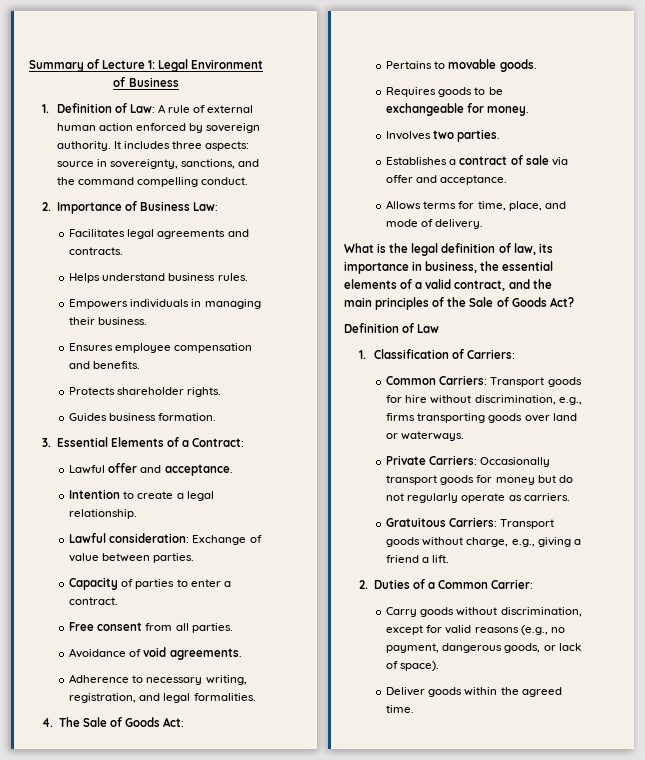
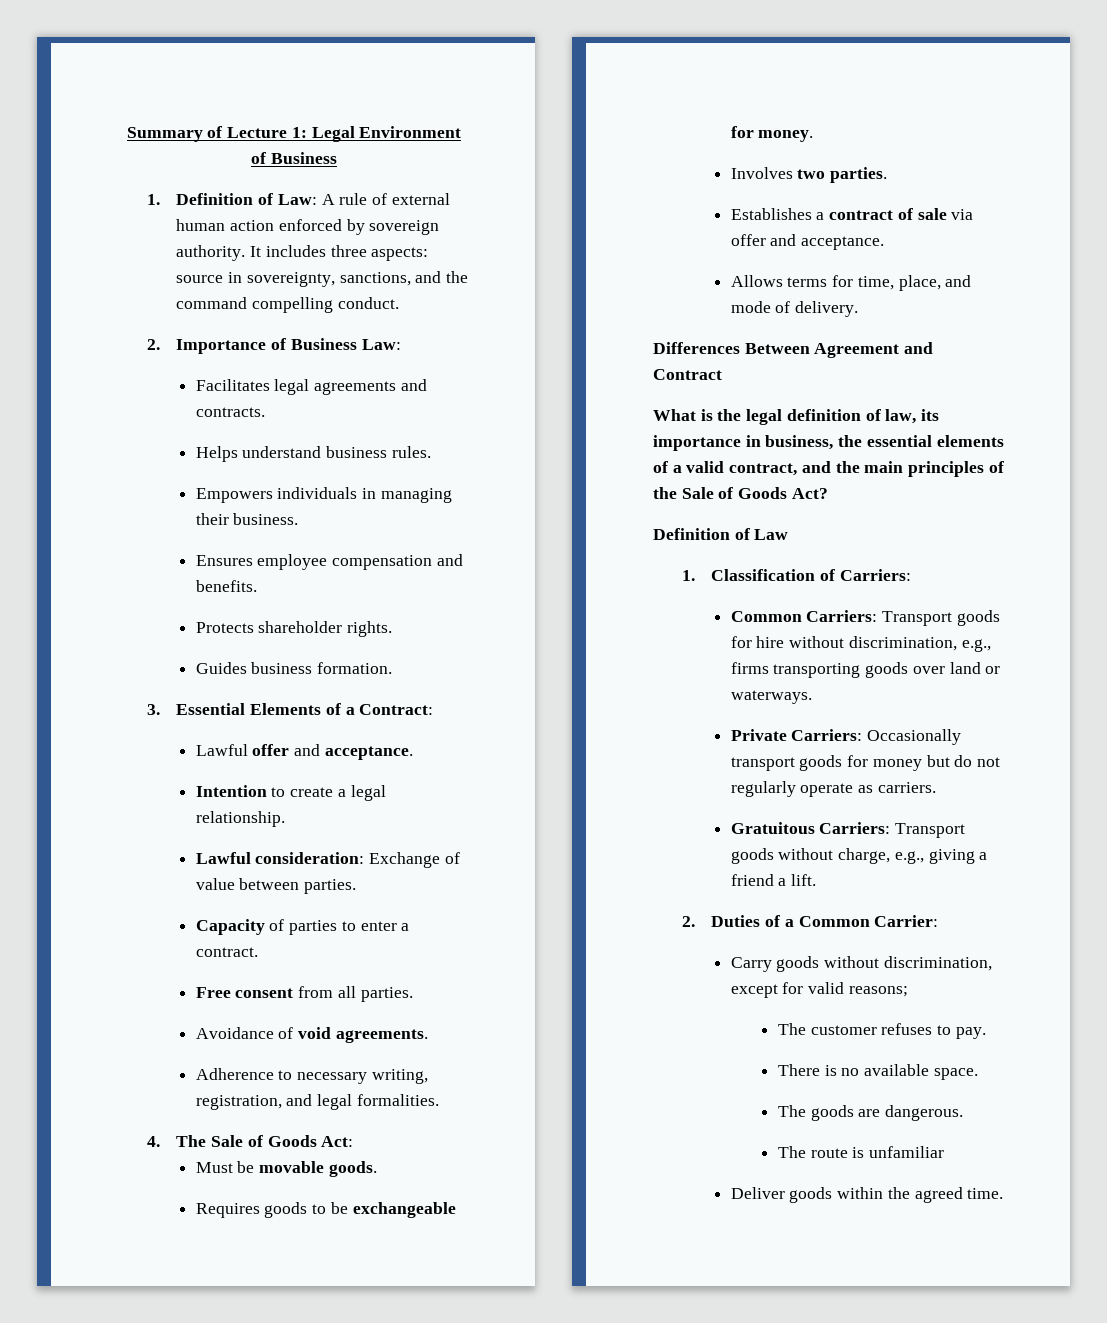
[386,61,446,69] Pertains to -> [195,1161,255,1173] Must be
(484, 224) none -> [653,342,934,358] [653,369,722,380] // Differences Between Agreement and Contract
[474,625,565,635] [386,643,581,653] [386,661,440,671] reasons (e.g., no payment, dangerous goods, or lack of space). -> [848,986,908,997] [777,1023,986,1039] [777,1064,978,1080] [777,1105,964,1121] [777,1146,945,1158] reasons; // The customer refuses to pay. // There is no available space. // The goods are dangerous. // The route is unfamiliar

